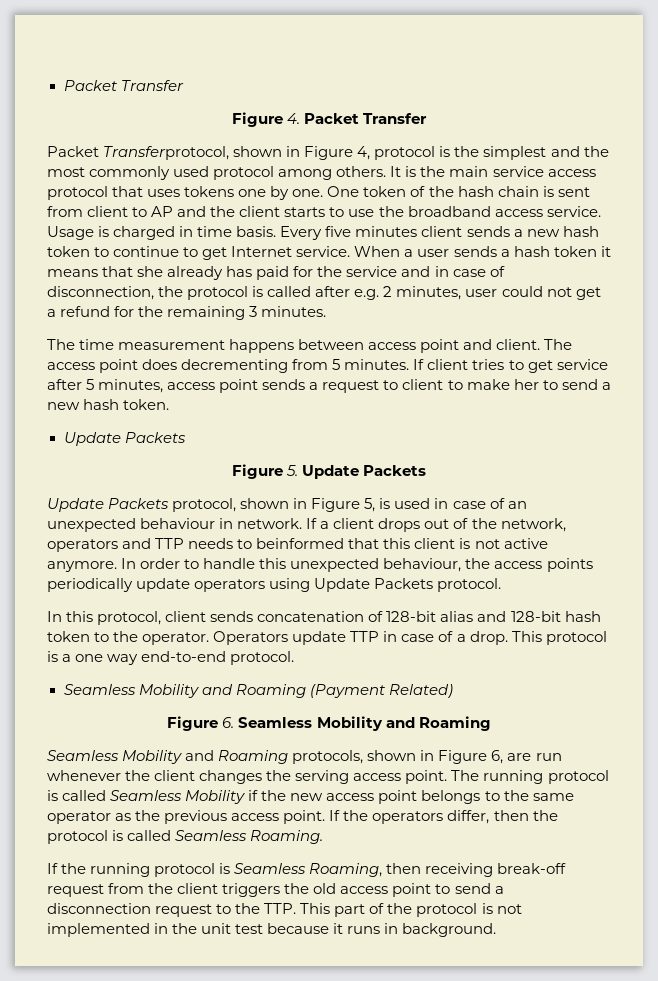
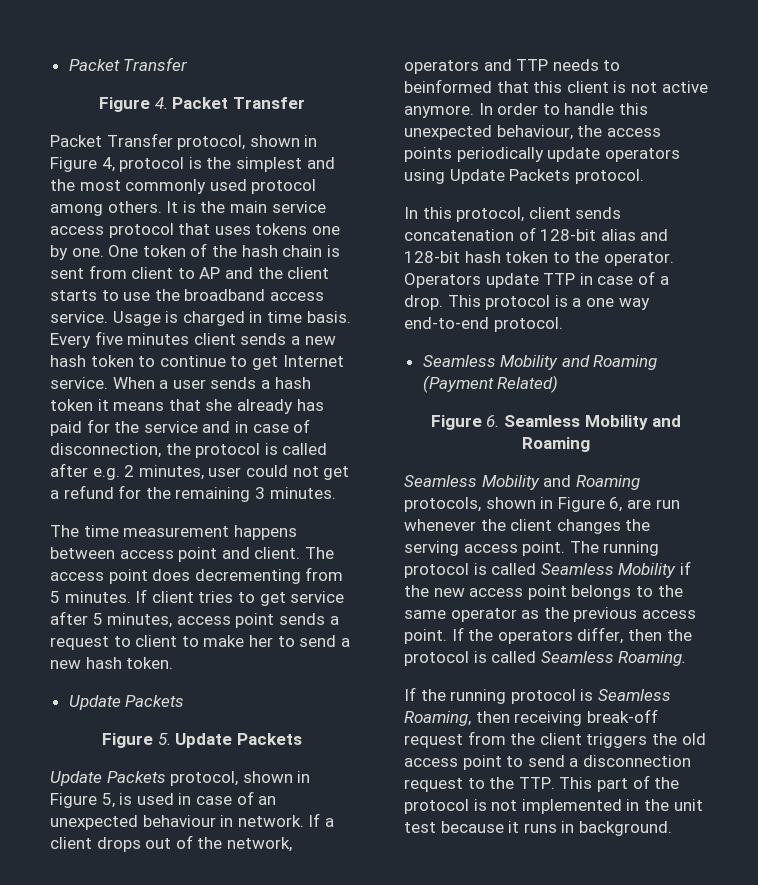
[103,146,230,160] Transferprotocol, -> [106,133,246,150] Transfer protocol,

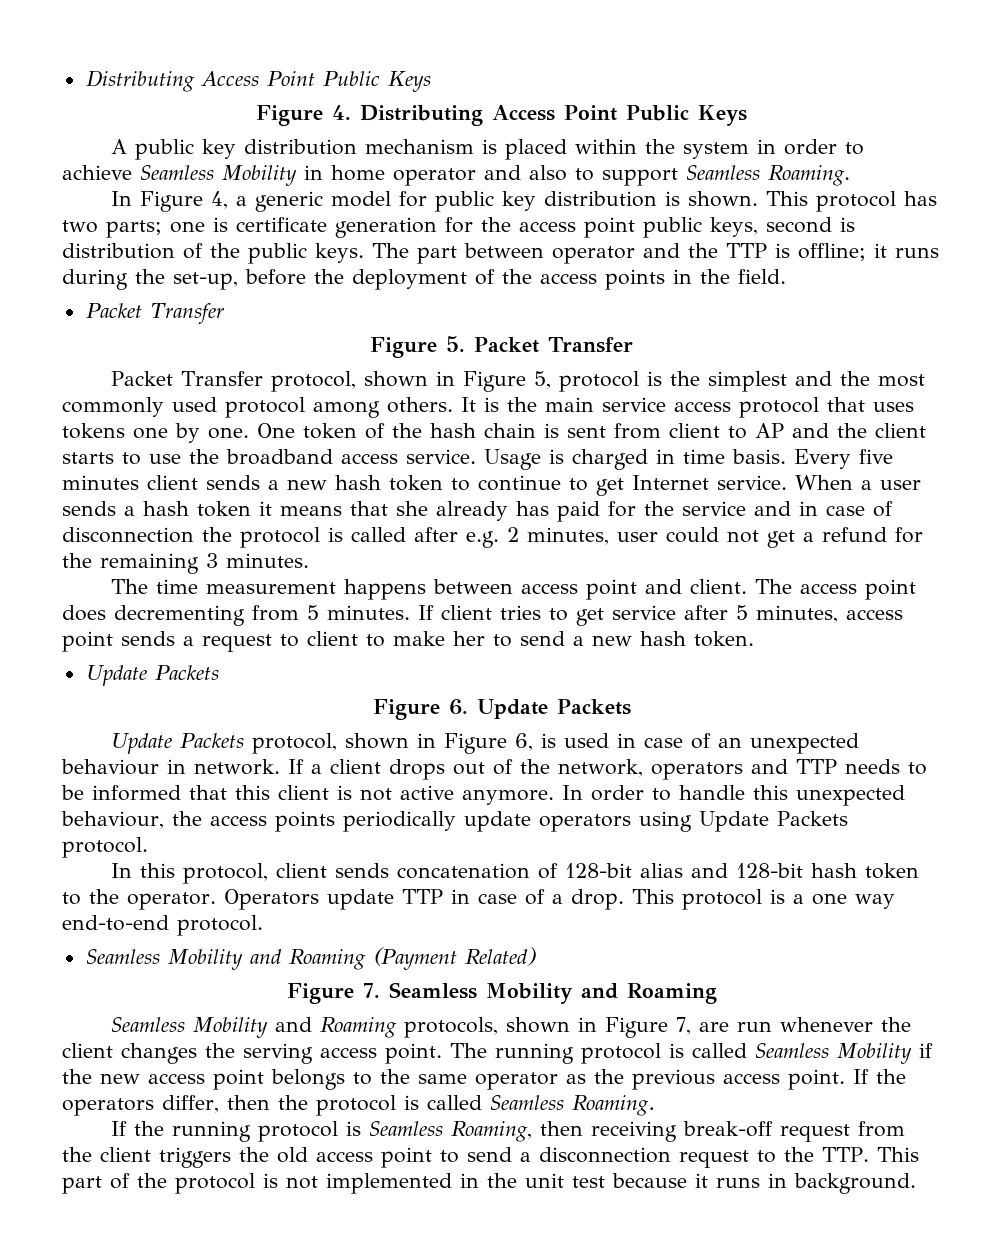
(68, 65) none -> [85,70,431,92] [256,105,747,126] [111,139,865,160] [62,165,850,186] [111,191,938,212] [62,217,855,238] [62,243,939,264] [62,269,786,290] Distributing Access Point Public Keys // Figure 4. Distributing Access Point Public Keys // A public key distribution mechanism is placed within the system in order to achieve Seamless Mobility in home operator and also to support Seamless Roaming. // In Figure 4, a generic model for public key distribution is shown. This protocol has two parts; one is certificate generation for the access point public keys, second is distribution of the public keys. The part between operator and the TTP is offline; it runs during the set-up, before the deployment of the access points in the field. //
[154,97,168,109] 4. -> [445,336,465,352] 5.
[101,157,115,172] 4, -> [534,371,552,389] 5,
[50,443,161,458] disconnection, -> [62,527,194,543] disconnection
[157,733,171,745] 5. -> [448,699,468,715] 6.
[101,793,115,808] 5, -> [515,733,534,751] 6,
[404,79,492,93] beinformed -> [61,785,181,801] be informed
[486,415,500,427] 6. -> [362,983,380,998] 7.
[609,497,623,512] 6, -> [676,1017,692,1035] 7,

